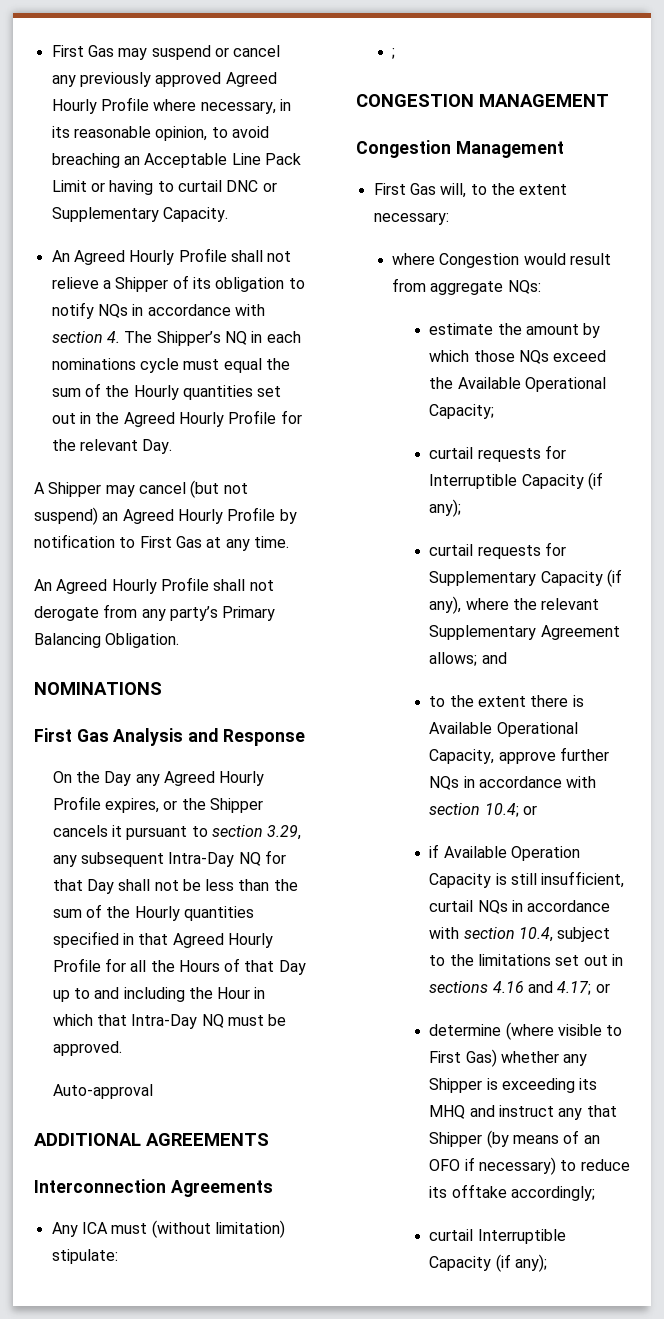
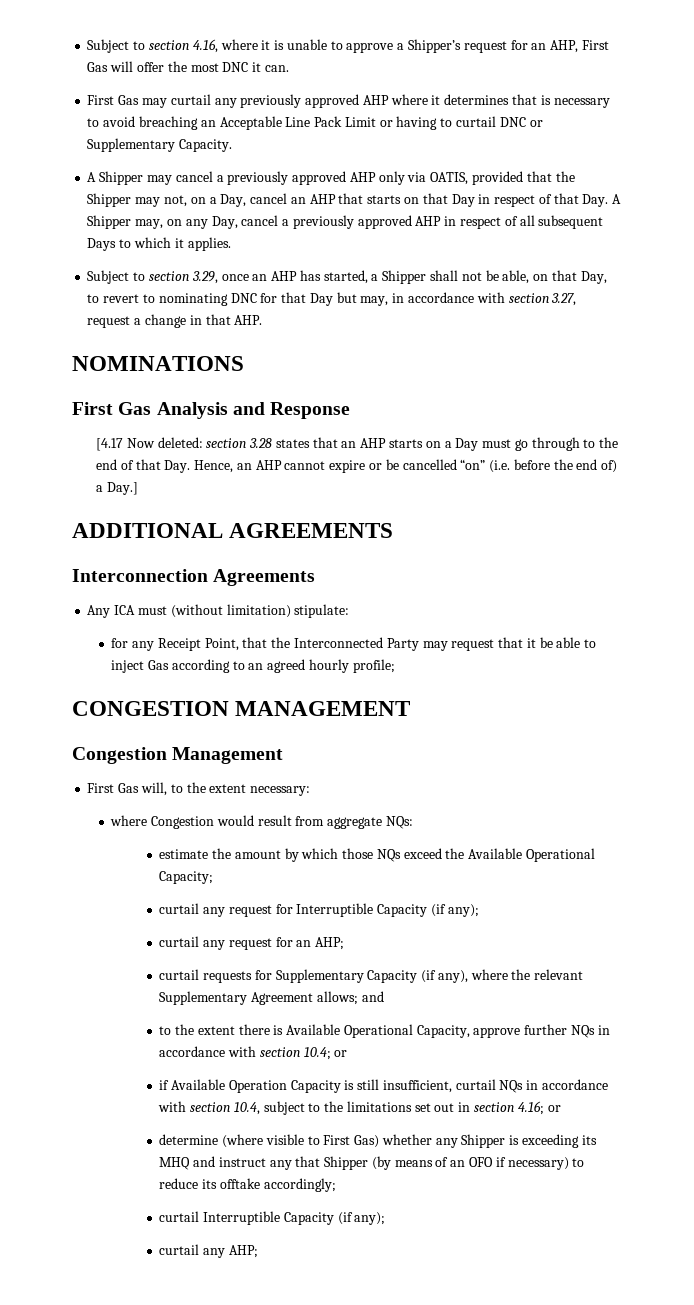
[51,45,281,60] [51,72,277,87] [51,97,291,114] [51,126,208,141] First Gas may suspend or cancel any previously approved Agreed Hourly Profile where necessary, in its reasonable opinion, -> [87,39,609,53] [87,61,289,72] [87,94,610,108] Subject to section 4.16, where it is unable to approve a Shipper’s request for an AHP, First Gas will offer the most DNC it can. // First Gas may curtail any previously approved AHP where it determines that is necessary
[51,248,292,265] [51,275,305,292] [51,302,265,319] [51,331,301,346] [51,358,290,373] [51,383,282,400] [51,410,302,427] [51,439,173,454] [34,480,248,498] [34,507,297,525] [34,534,289,551] [34,577,274,594] [34,604,276,621] [34,633,180,648] An Agreed Hourly Profile shall not relieve a Shipper of its obligation to notify NQs in accordance with section 4. The Shipper’s NQ in each nominations cycle must equal the sum of the Hourly quantities set out in the Agreed Hourly Profile for the relevant Day. // A Shipper may cancel (but not suspend) an Agreed Hourly Profile by notification to First Gas at any time. // An Agreed Hourly Profile shall not derogate from any party’s Primary Balancing Obligation. -> [87,171,575,185] [87,193,622,207] [87,215,604,229] [87,237,231,251] [87,270,607,284] [87,292,577,306] [87,314,263,328] A Shipper may cancel a previously approved AHP only via OATIS, provided that the Shipper may not, on a Day, cancel an AHP that starts on that Day in respect of that Day. A Shipper may, on any Day, cancel a previously approved AHP in respect of all subsequent Days to which it applies. // Subject to section 3.29, once an AHP has started, a Shipper shall not be able, on that Day, to revert to nominating DNC for that Day but may, in accordance with section 3.27, request a change in that AHP.
[52,771,265,786] [52,796,263,813] [52,825,302,840] [52,850,286,867] [52,879,298,894] [52,904,254,921] [52,931,273,948] [52,958,306,975] [52,987,266,1002] [52,1014,287,1029] [52,1041,122,1056] [52,1084,153,1099] On the Day any Agreed Hourly Profile expires, or the Shipper cancels it pursuant to section 3.29, any subsequent Intra-Day NQ for that Day shall not be less than the sum of the Hourly quantities specified in that Agreed Hourly Profile for all the Hours of that Day up to and including the Hour in which that Intra-Day NQ must be approved. // Auto-approval -> [95,437,619,451] [95,459,618,473] [95,482,138,495] [4.17 Now deleted: section 3.28 states that an AHP starts on a Day must go through to the end of that Day. Hence, an AHP cannot expire or be cancelled “on” (i.e. before the end of) a Day.]
[392,48,396,59] ; -> [111,637,597,651] [111,659,395,673] for any Receipt Point, that the Interconnected Party may request that it be able to inject Gas according to an agreed hourly profile;
[477,448,541,462] requests -> [202,905,272,917] any request
(462, 508) none -> [159,936,345,950] // curtail any request for an AHP;
[429,981,592,995] sections 4.16 and 4.17; -> [474,1101,544,1115] section 4.16;
(547, 1263) none -> [159,1244,258,1258] // curtail any AHP;

